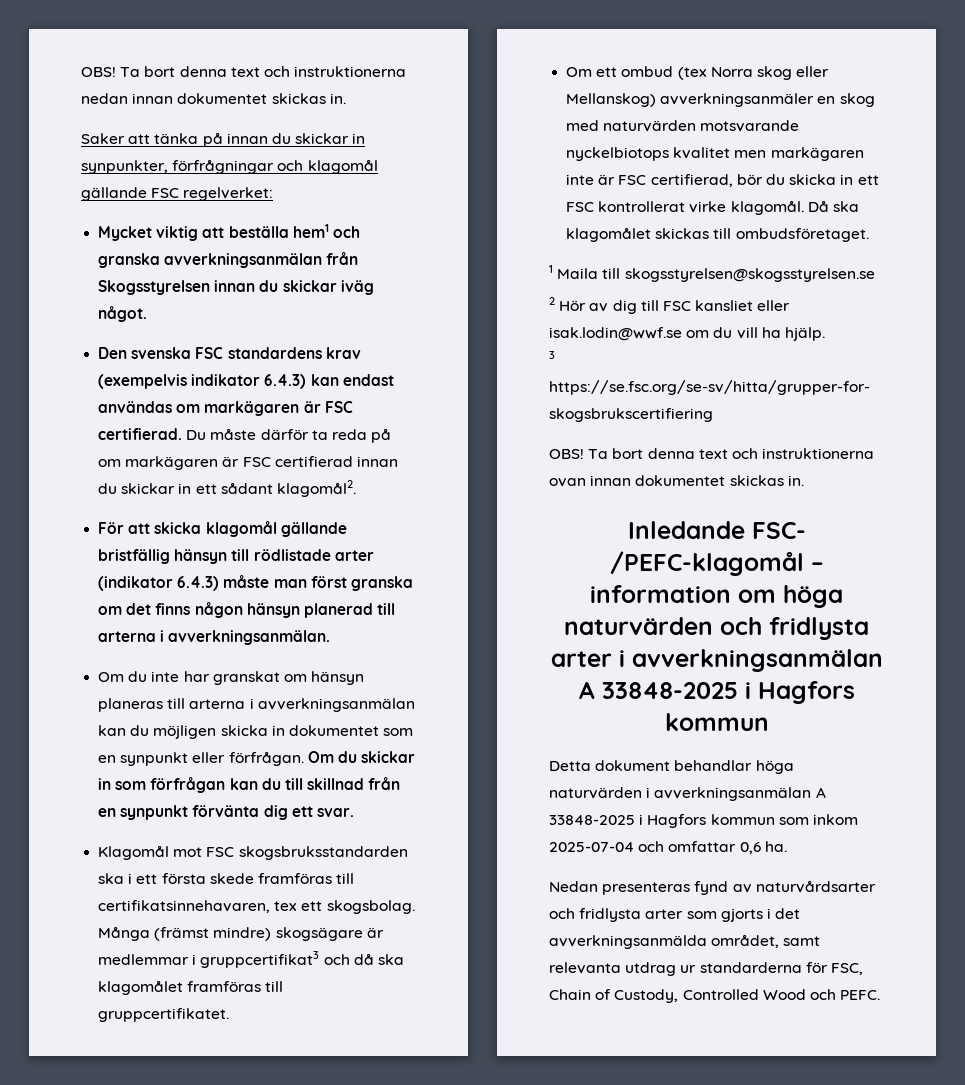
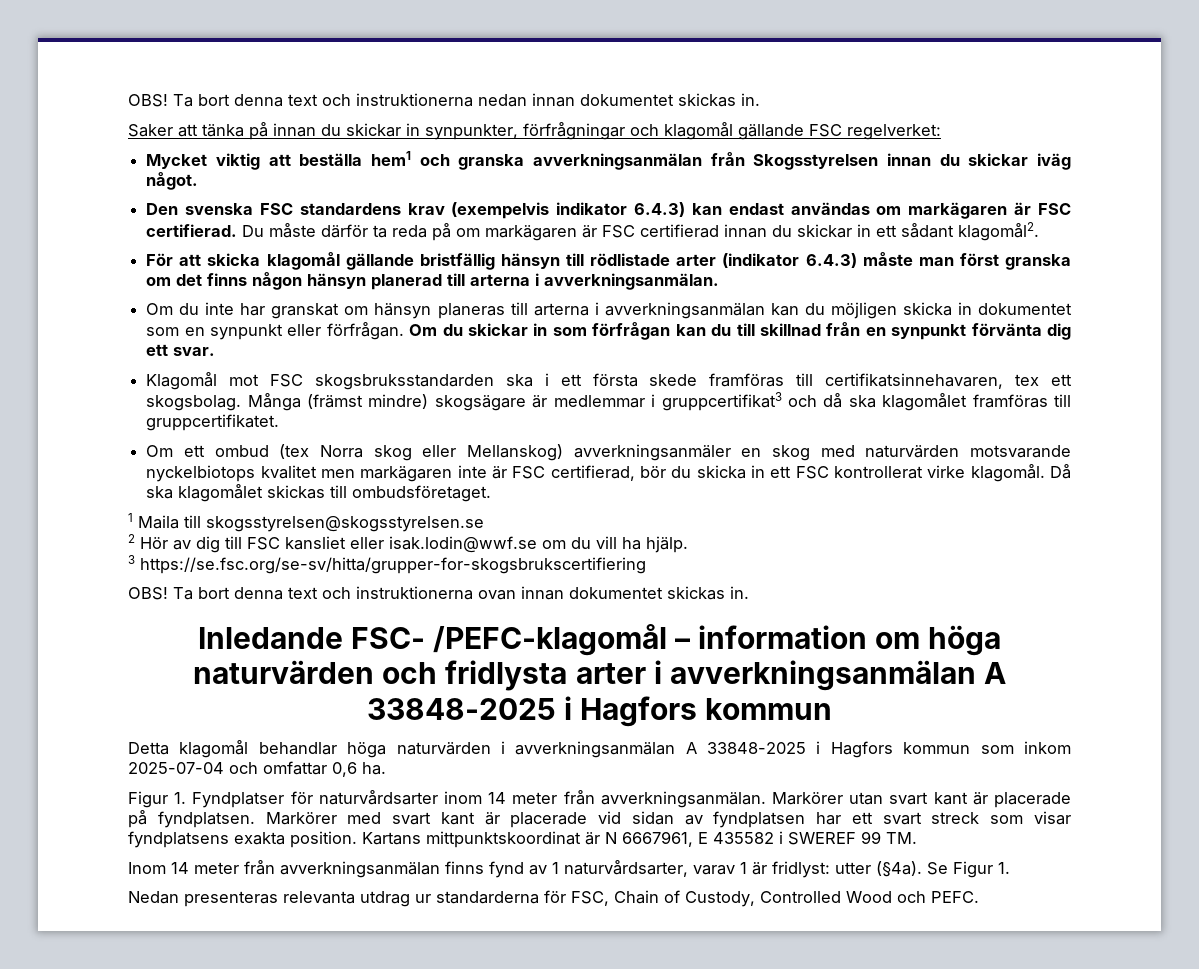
[595,760,671,771] dokument -> [179,740,249,758] klagomål
[549,880,876,895] [549,908,801,922] [549,934,821,949] Nedan presenteras fynd av naturvårdsarter och fridlysta arter som gjorts i det avverkningsanmälda området, samt -> [128,790,1072,808] [128,810,1071,828] [128,831,917,848] [128,860,1010,878] [128,891,278,907] Figur 1. Fyndplatser för naturvårdsarter inom 14 meter från avverkningsanmälan. Markörer utan svart kant är placerade på fyndplatsen. Markörer med svart kant är placerade vid sidan av fyndplatsen har ett svart streck som visar fyndplatsens exakta position. Kartans mittpunktskoordinat är N 6667961, E 435582 i SWEREF 99 TM. // Inom 14 meter från avverkningsanmälan finns fynd av 1 naturvårdsarter, varav 1 är fridlyst: utter (§4a). Se Figur 1. // Nedan presenteras

